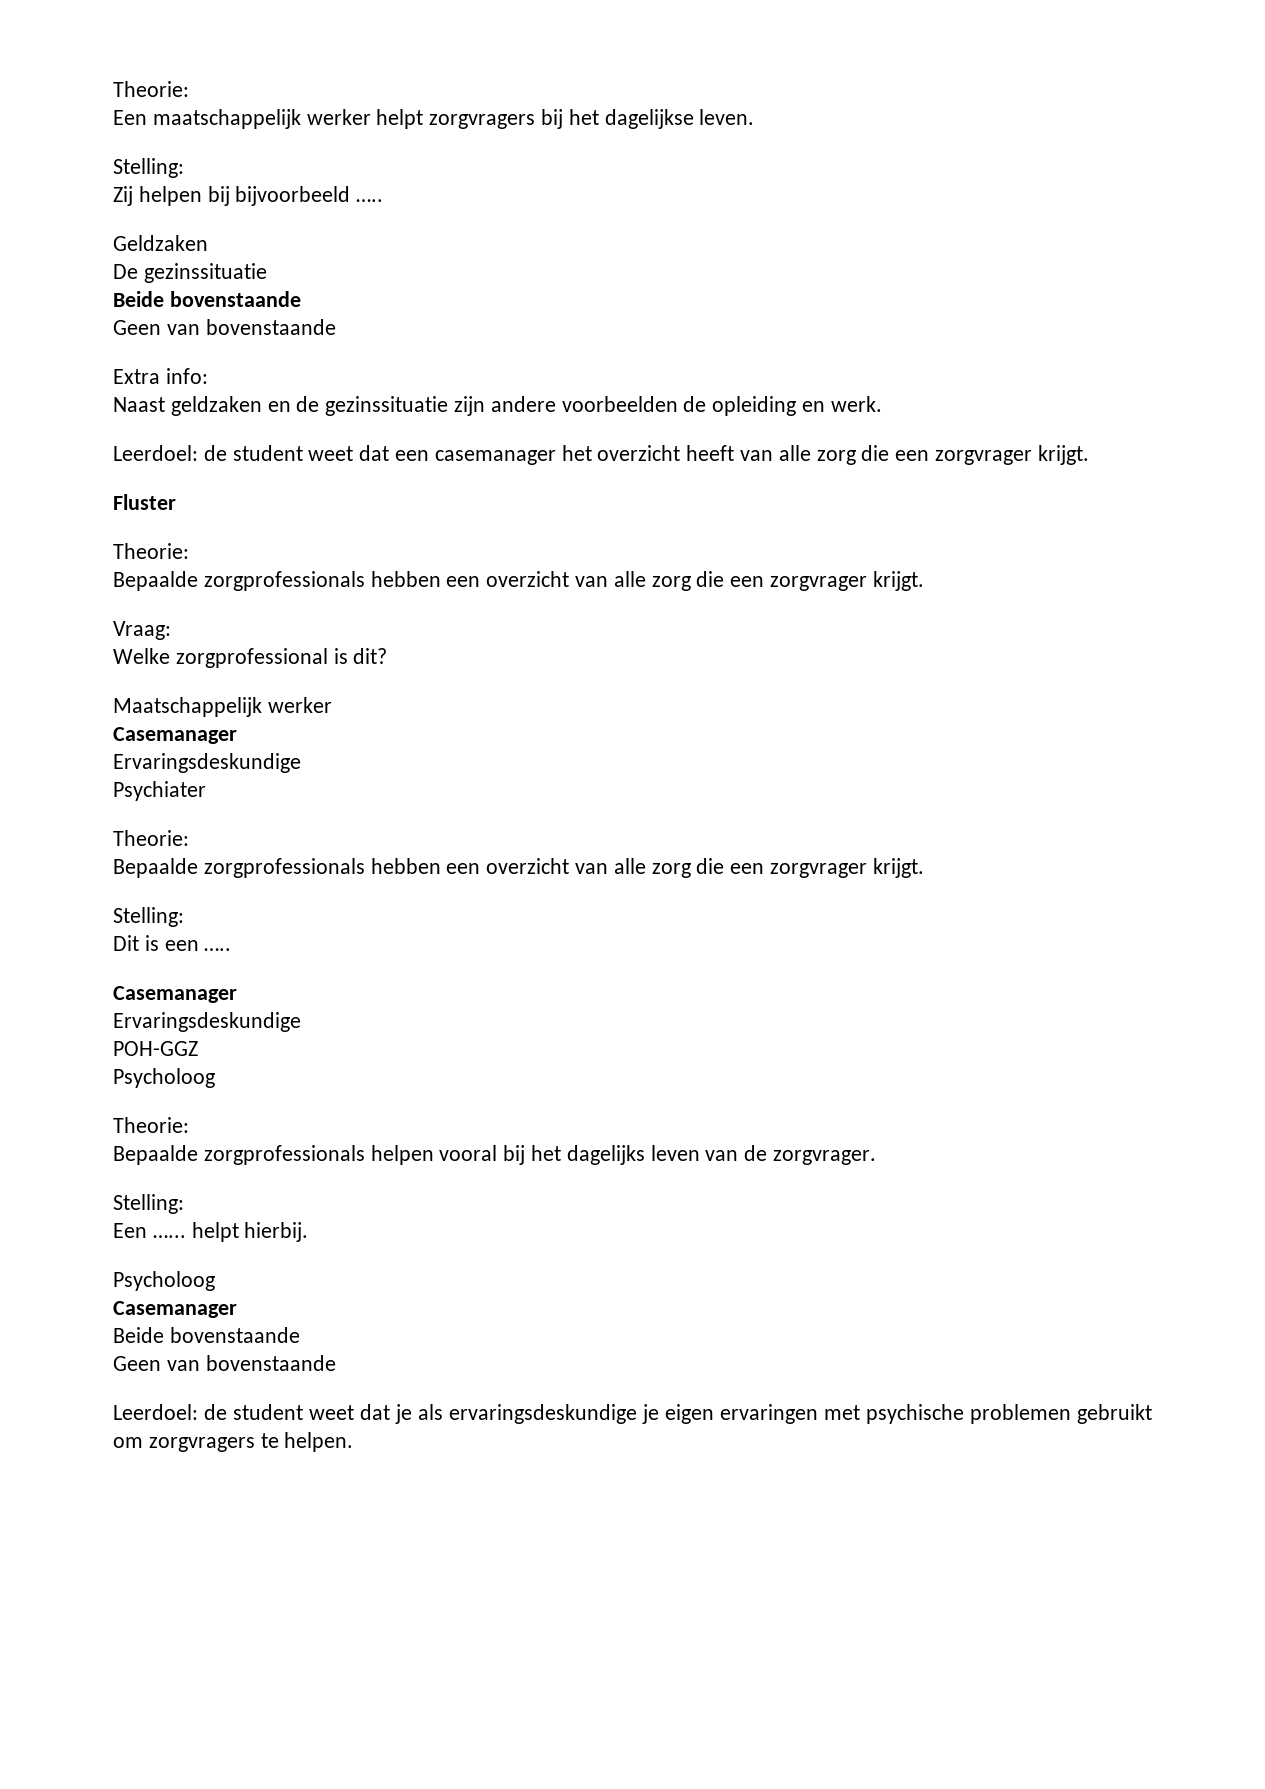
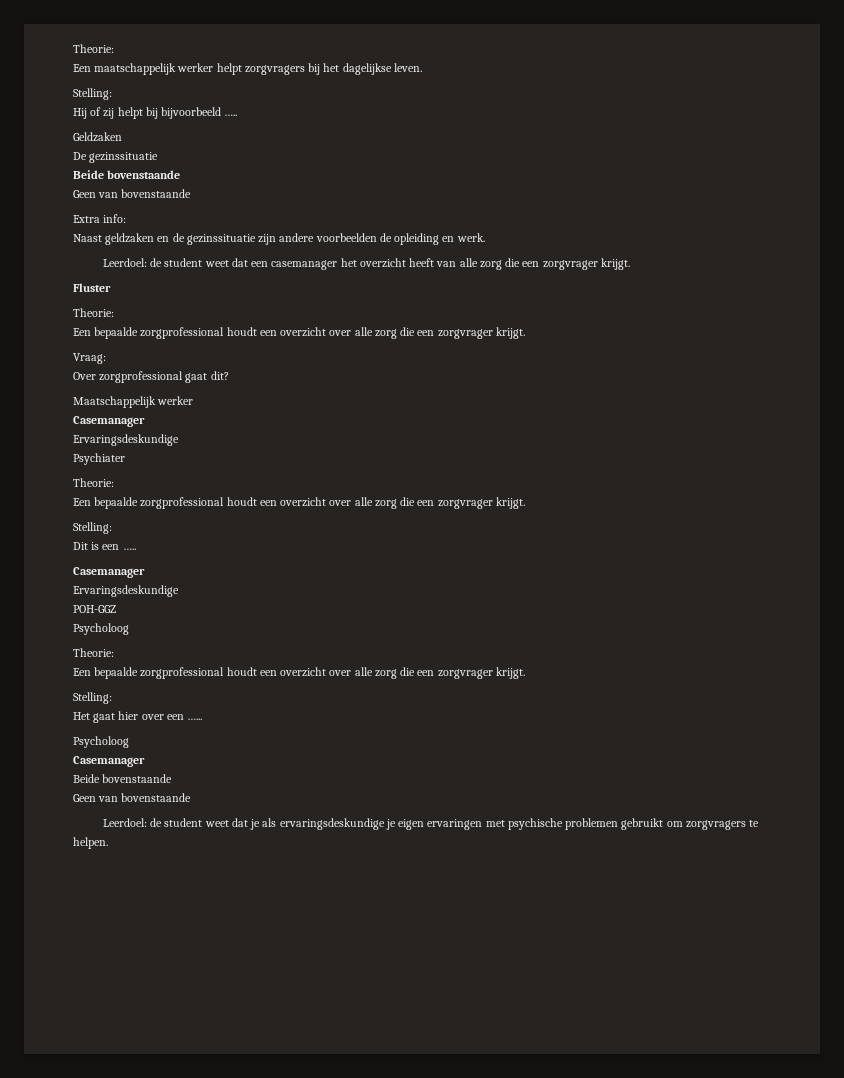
[113,186,202,206] Zij helpen -> [73,107,143,119] Hij of zij helpt
[113,571,609,591] Bepaalde zorgprofessionals hebben een overzicht van -> [73,327,352,339] Een bepaalde zorgprofessional houdt een overzicht over
[113,648,348,668] Welke zorgprofessional is -> [73,371,208,383] Over zorgprofessional gaat
[113,858,609,878] Bepaalde zorgprofessionals hebben een overzicht van -> [73,497,352,509] Een bepaalde zorgprofessional houdt een overzicht over
[113,1145,877,1165] [113,1194,184,1214] [113,1223,147,1238] Bepaalde zorgprofessionals helpen vooral bij het dagelijks leven van de zorgvrager. // Stelling: // Een -> [73,667,525,679] [73,692,112,704] [73,711,184,723] Een bepaalde zorgprofessional houdt een overzicht over alle zorg die een zorgvrager krijgt. // Stelling: // Het gaat hier over een
[191,1222,309,1242] helpt hierbij. -> (203, 719) none

